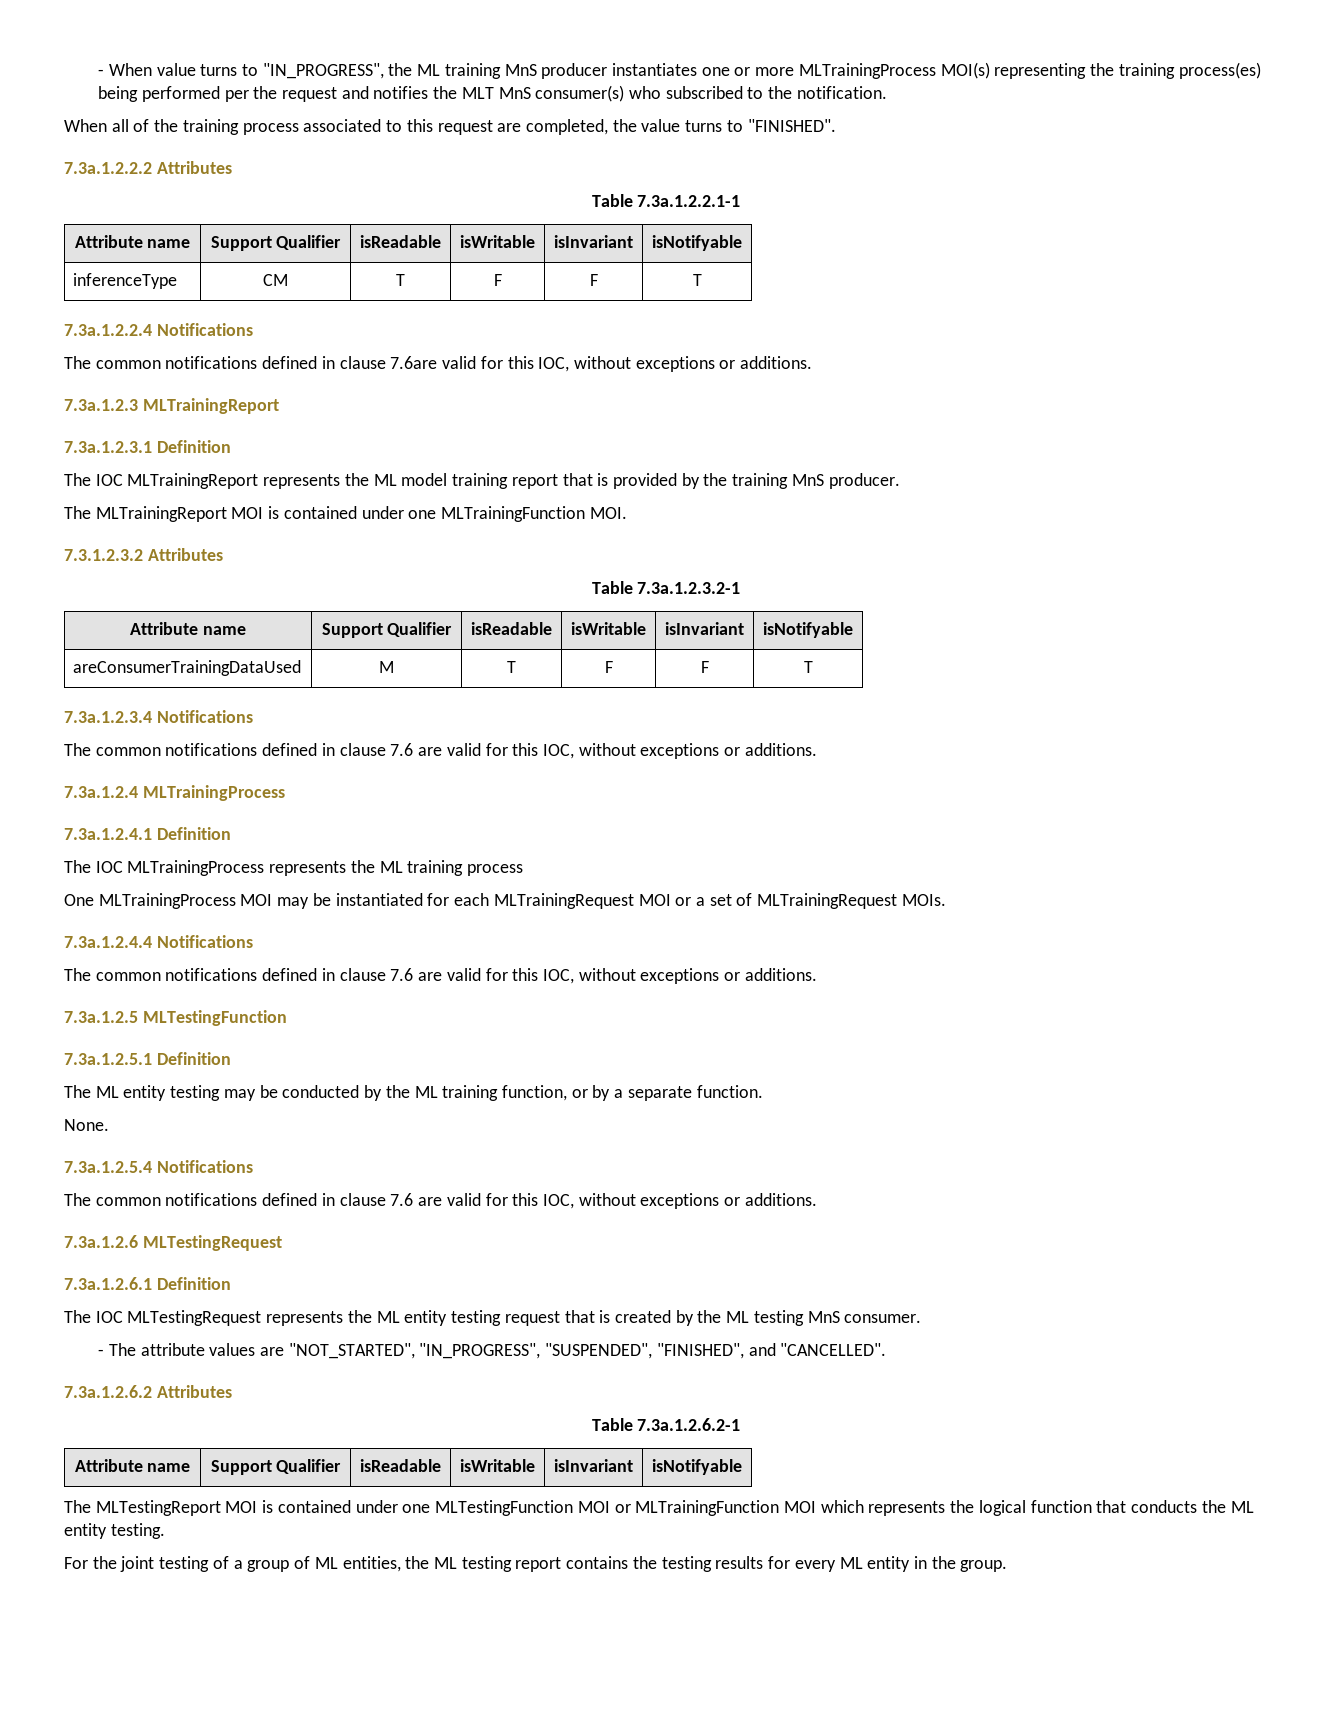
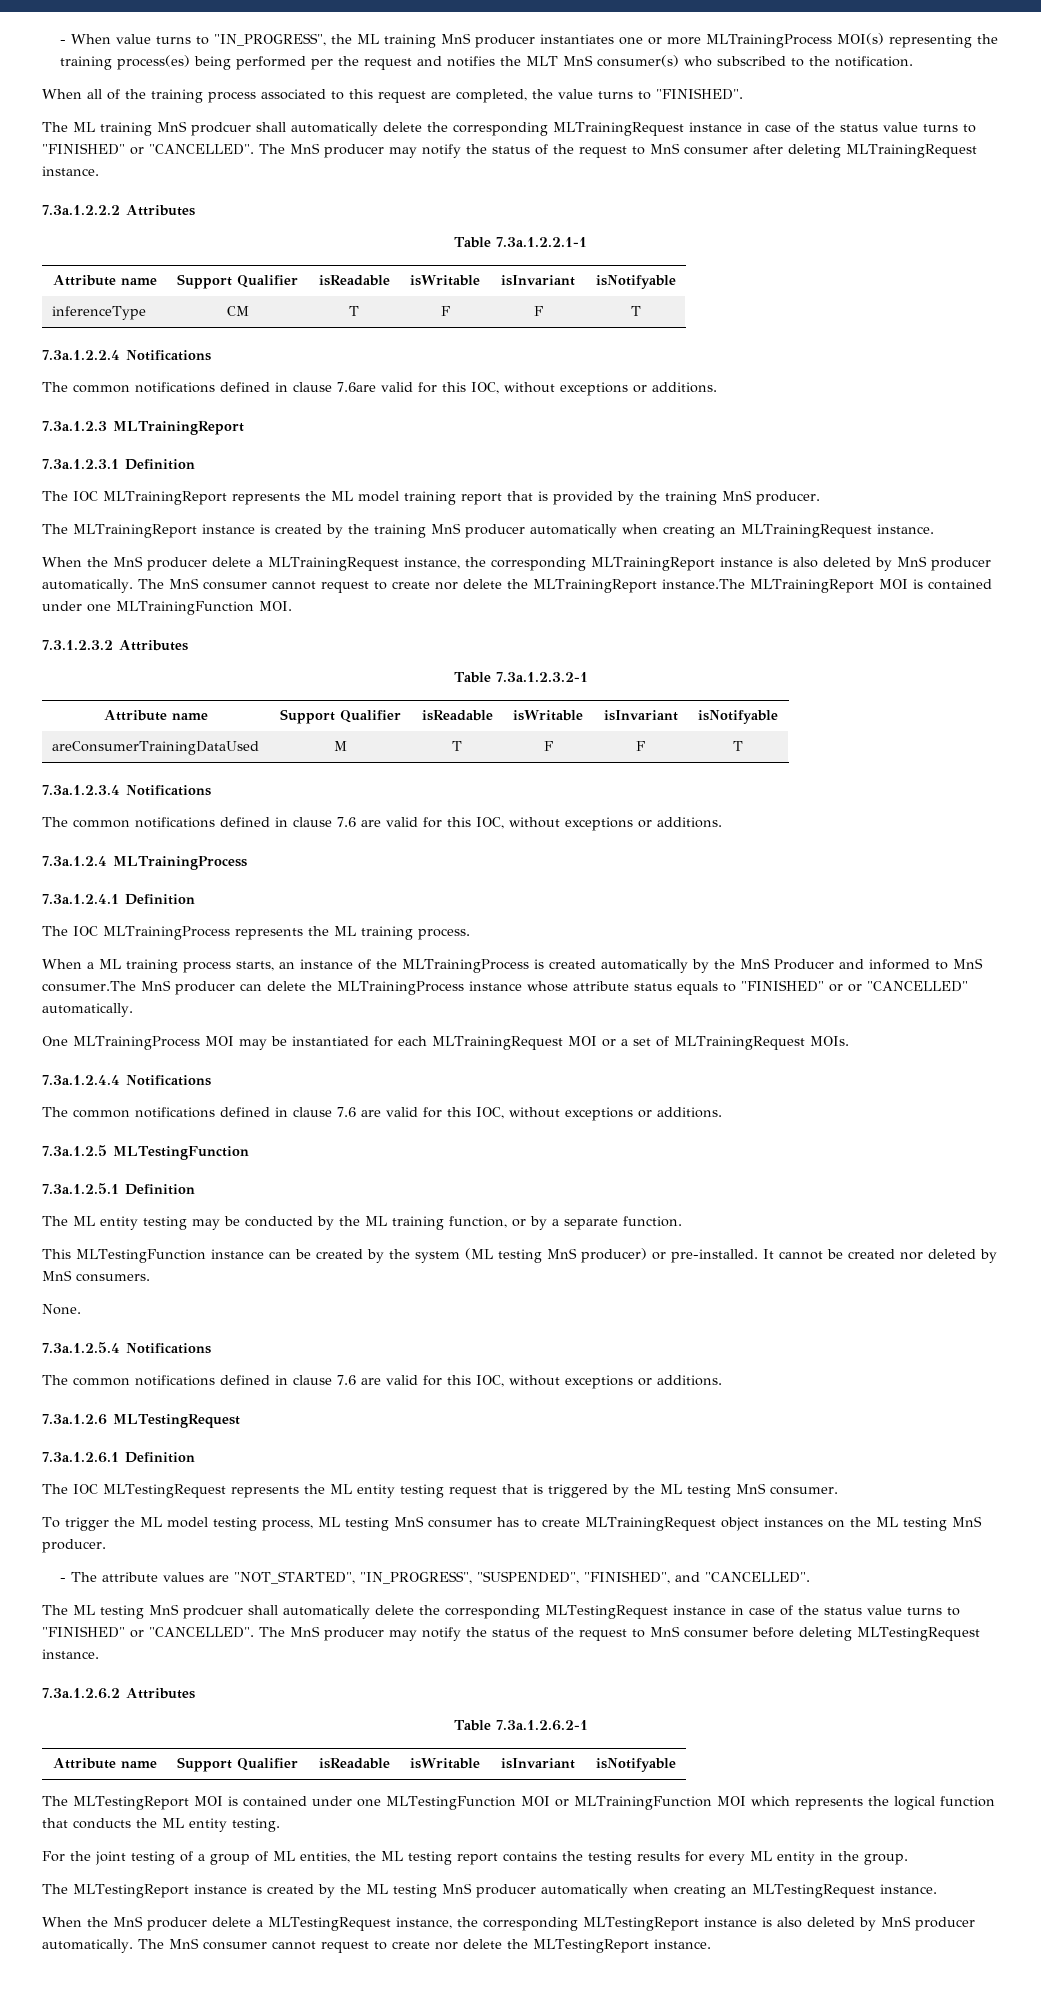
(836, 125) none -> [42,121,976,136] [42,143,977,158] [42,166,99,176] // The ML training MnS prodcuer shall automatically delete the corresponding MLTrainingRequest instance in case of the status value turns to "FINISHED" or "CANCELLED". The MnS producer may notify the status of the request to MnS consumer after deleting MLTrainingRequest instance.
(227, 514) none -> [201,523,934,538] [42,556,991,571] [42,578,874,593] instance is created by the training MnS producer automatically when creating an MLTrainingRequest instance. // When the MnS producer delete a MLTrainingRequest instance, the corresponding MLTrainingReport instance is also deleted by MnS producer automatically. The MnS consumer cannot request to create nor delete the MLTrainingReport instance.The MLTrainingReport
[467,864,524,876] process -> [417,928,470,940] [42,958,983,973] [42,980,968,995] [42,1003,133,1017] process. // When a ML training process starts, an instance of the MLTrainingProcess is created automatically by the MnS Producer and informed to MnS consumer.The MnS producer can delete the MLTrainingProcess instance whose attribute status equals to "FINISHED" or or "CANCELLED" automatically.
(763, 1091) none -> [42,1248,997,1263] [42,1270,150,1282] // This MLTestingFunction instance can be created by the system (ML testing MnS producer) or pre-installed. It cannot be created nor deleted by MnS consumers.
[614,1310,671,1323] created -> [547,1484,608,1498] triggered
(922, 1318) none -> [42,1516,982,1531] [42,1539,106,1553] // To trigger the ML model testing process, ML testing MnS consumer has to create MLTrainingRequest object instances on the ML testing MnS producer.
(887, 1349) none -> [42,1604,960,1619] [42,1626,980,1641] [42,1649,99,1659] // The ML testing MnS prodcuer shall automatically delete the corresponding MLTestingRequest instance in case of the status value turns to "FINISHED" or "CANCELLED". The MnS producer may notify the status of the request to MnS consumer before deleting MLTestingRequest instance.
(1008, 1566) none -> [42,1883,937,1898] [42,1916,975,1931] [42,1938,711,1953] // The MLTestingReport instance is created by the ML testing MnS producer automatically when creating an MLTestingRequest instance. // When the MnS producer delete a MLTestingRequest instance, the corresponding MLTestingReport instance is also deleted by MnS producer automatically. The MnS consumer cannot request to create nor delete the MLTestingReport instance.

